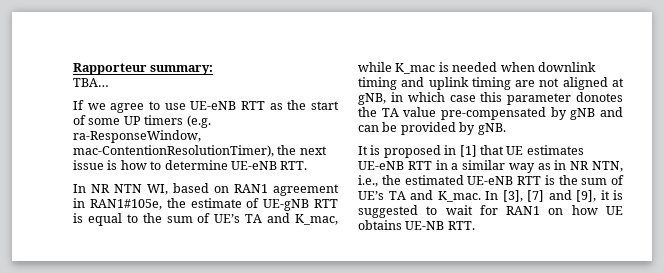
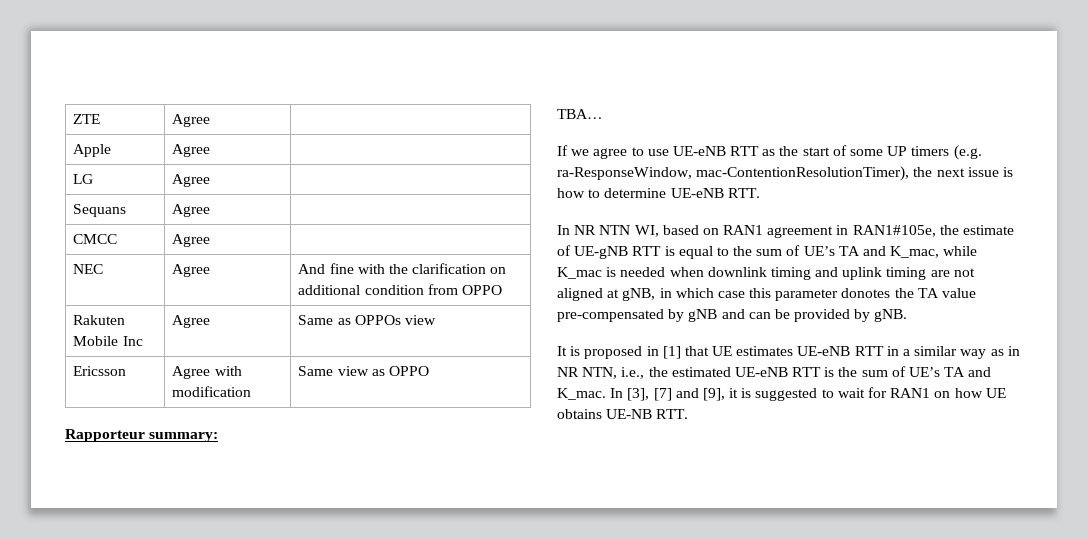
(73, 69) none -> [73,114,101,124] [172,114,211,127] [73,144,112,157] [172,144,211,157] [73,174,94,184] [172,174,211,187] [73,204,127,217] [172,204,211,217] [73,234,118,244] [172,234,211,247] [73,264,104,274] [172,264,211,277] [298,263,507,274] [298,284,503,295] [73,315,126,325] [73,336,143,346] [172,315,211,328] [298,315,437,325] [73,366,127,376] [172,366,242,379] [172,386,252,397] [298,366,430,376] ZTE | Agree | // Apple | Agree | // LG | Agree | // Sequans | Agree | // CMCC | Agree | // NEC | Agree | And fine with the clarification on additional condition from OPPO // Rakuten Mobile Inc | Agree | Same as OPPOs view // Ericsson | Agree with modification | Same view as OPPO //

